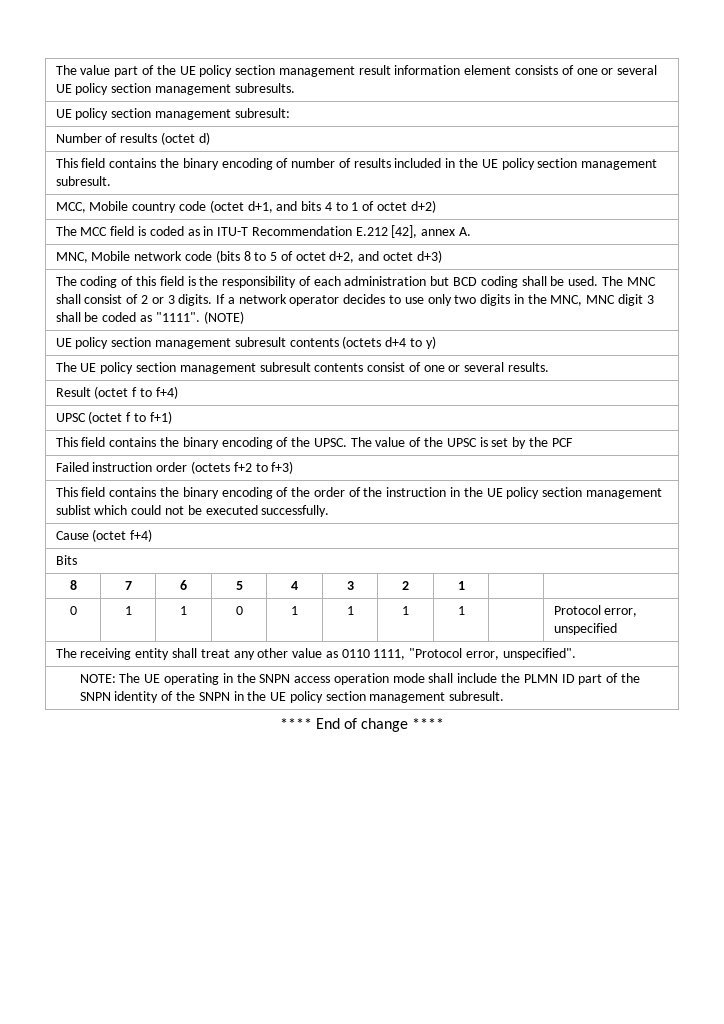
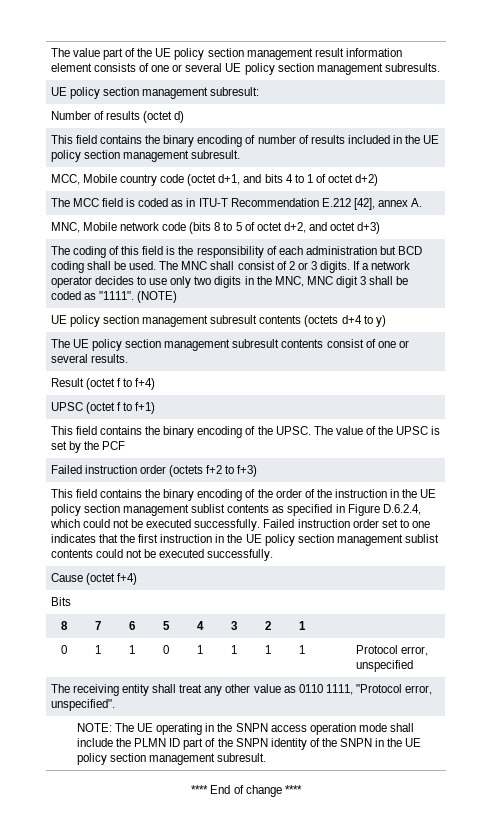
(91, 510) none -> [227,504,421,516] contents as specified in Figure D.6.2.4,
(330, 511) none -> [263,519,430,528] [50,534,439,546] [50,549,274,561] Failed instruction order set to one indicates that the first instruction in the UE policy section management sublist contents could not be executed successfully.

